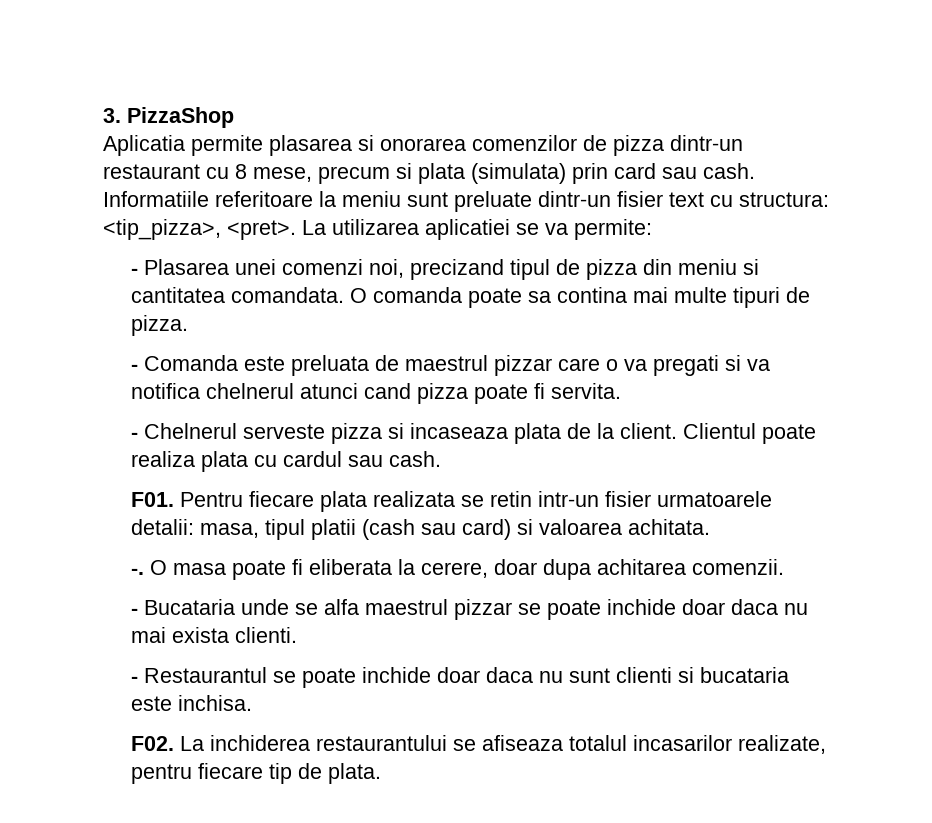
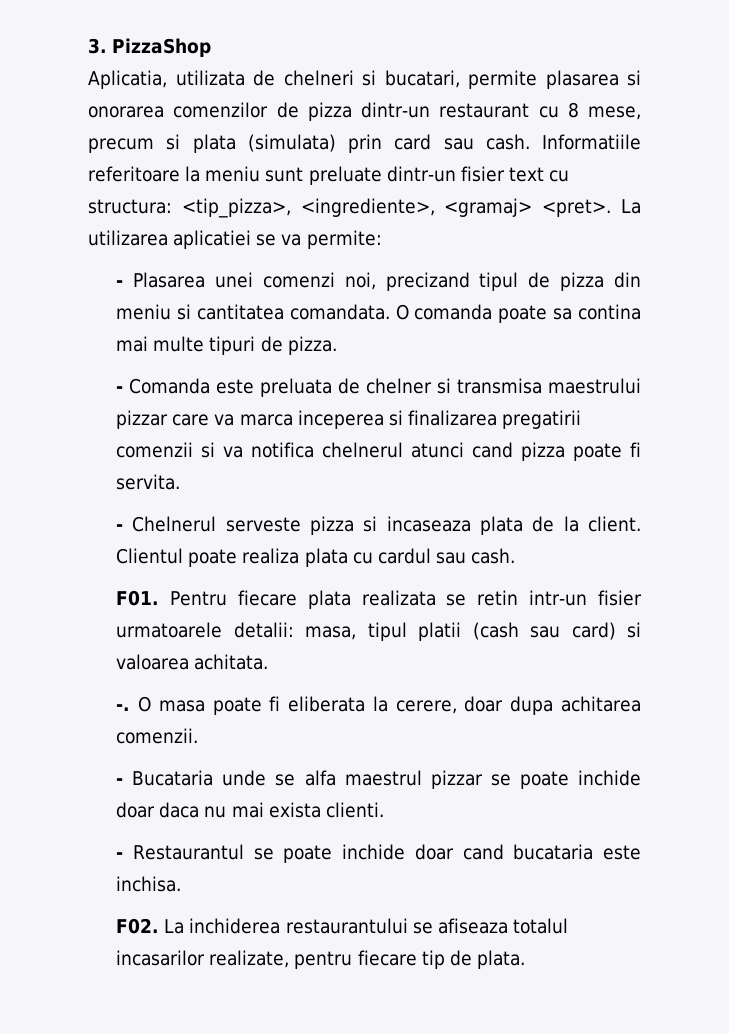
[103,135,185,156] Aplicatia -> [88,70,460,89] Aplicatia, utilizata de chelneri si bucatari,
(221, 229) none -> [300,198,533,217] <ingrediente>, <gramaj>
[404,355,719,376] maestrul pizzar care o va pregati -> [366,378,641,394] [116,410,582,429] [116,442,194,458] chelner si transmisa maestrului pizzar care va marca inceperea si finalizarea pregatirii comenzii
[485,667,694,683] daca nu sunt clienti si -> [462,844,504,860] cand

